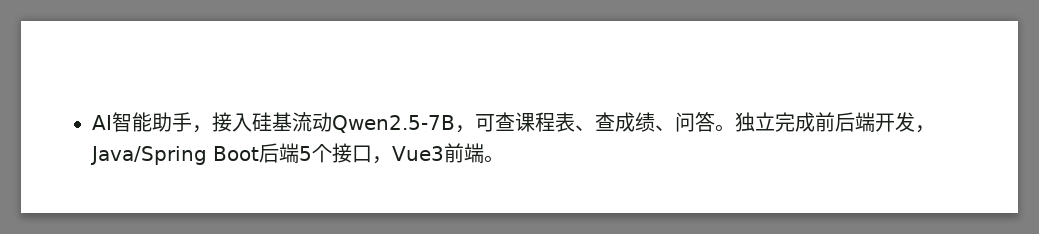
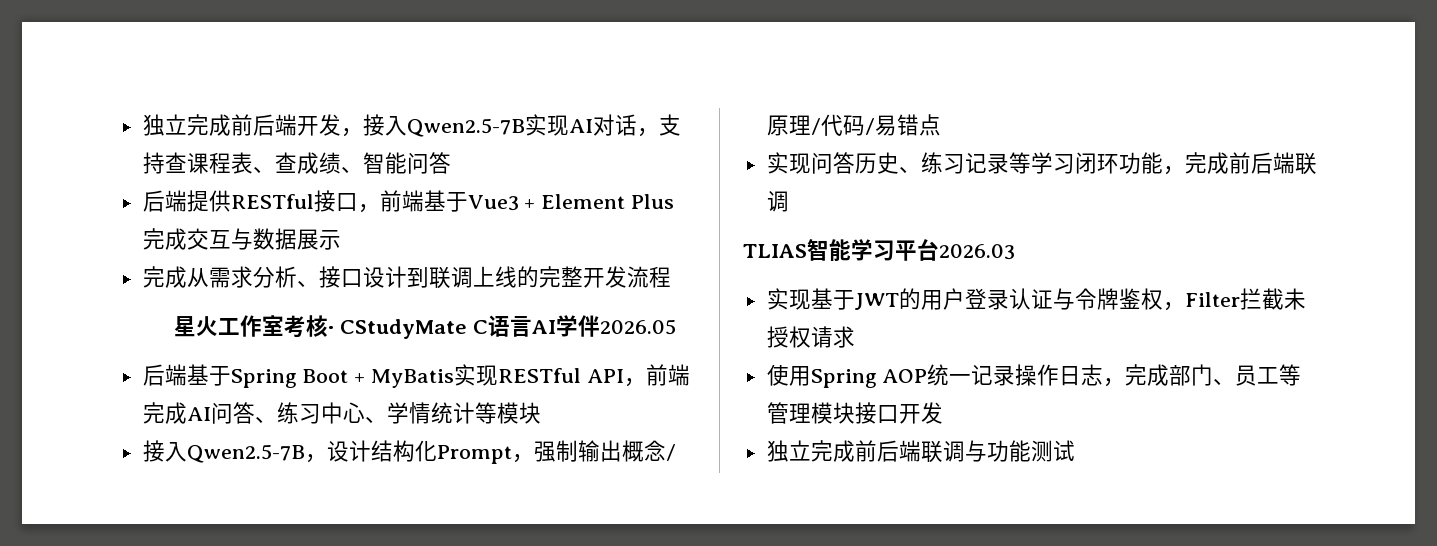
[92,112,735,133] AI智能助手，接入硅基流动Qwen2.5-7B，可查课程表、查成绩、问答。 -> (142, 125) none
[90,143,504,165] Java/Spring Boot后端5个接口，Vue3前端。 -> [362,114,681,137] [142,152,451,174] [142,190,675,213] [142,228,341,250] [142,266,671,289] [174,315,677,339] [142,364,690,388] [142,402,541,424] [142,440,676,464] [766,114,941,136] [766,152,1317,175] [766,191,789,212] [743,239,1015,261] [766,288,1306,311] [766,326,855,348] [766,364,1302,388] [766,402,943,424] [766,440,1075,463] 接入Qwen2.5-7B实现AI对话，支持查课程表、查成绩、智能问答 // 后端提供RESTful接口，前端基于Vue3 + Element Plus完成交互与数据展示 // 完成从需求分析、接口设计到联调上线的完整开发流程 // 星火工作室考核· CStudyMate C语言AI学伴2026.05 // 后端基于Spring Boot + MyBatis实现RESTful API，前端完成AI问答、练习中心、学情统计等模块 // 接入Qwen2.5-7B，设计结构化Prompt，强制输出概念/原理/代码/易错点 // 实现问答历史、练习记录等学习闭环功能，完成前后端联调 // TLIAS智能学习平台2026.03 // 实现基于JWT的用户登录认证与令牌鉴权，Filter拦截未授权请求 // 使用Spring AOP统一记录操作日志，完成部门、员工等管理模块接口开发 // 独立完成前后端联调与功能测试

